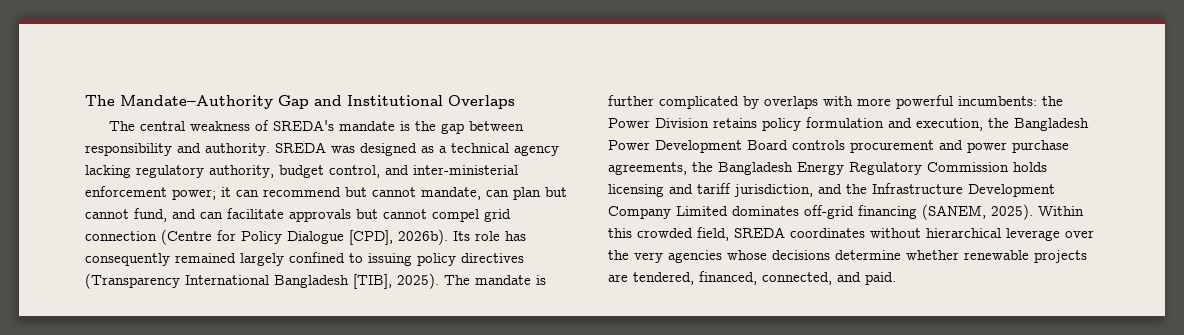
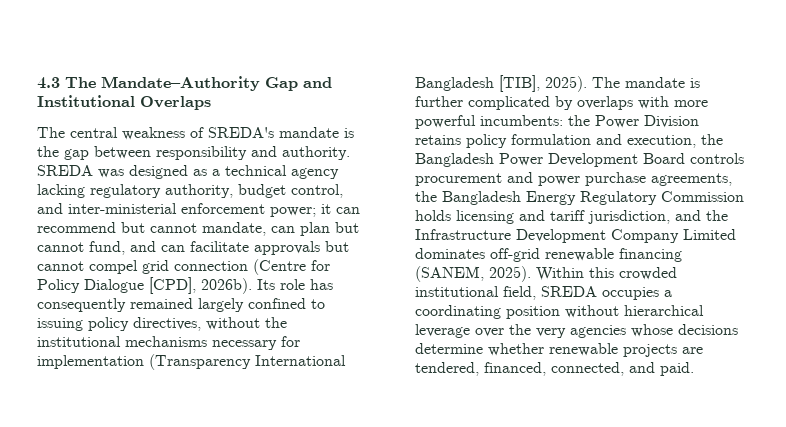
(85, 100) none -> [37,77,60,89] 4.3
[461,253,524,263] directives -> [133,317,287,331] [37,336,300,350] [37,355,144,369] directives, without the institutional mechanisms necessary for implementation
(854, 212) none -> [545,248,614,261] renewable
(693, 233) none -> [415,286,499,297] institutional
[790,228,865,238] coordinates -> [602,287,672,300] [415,305,560,319] occupies a coordinating position

